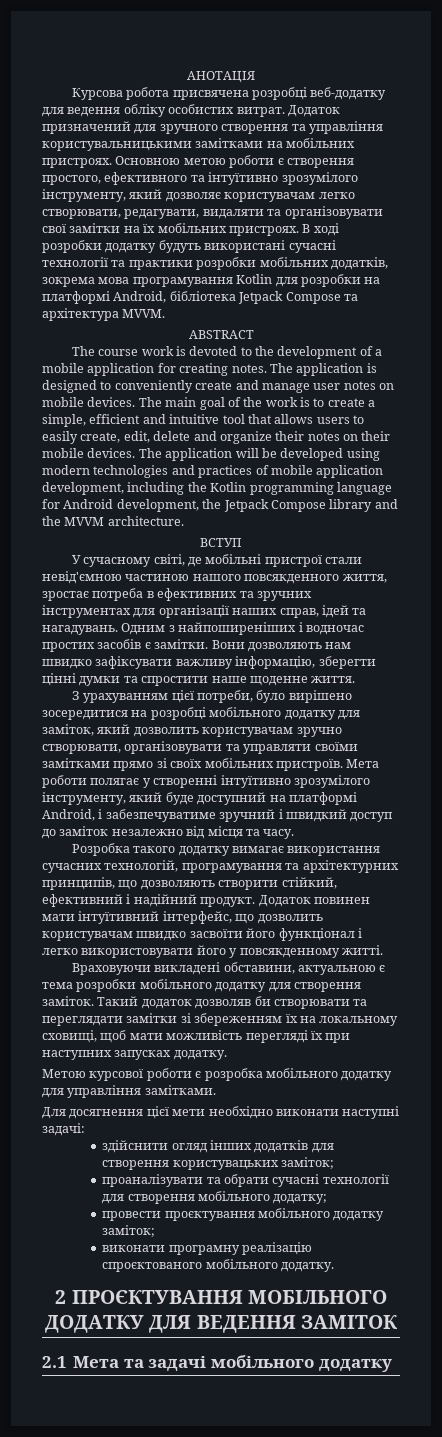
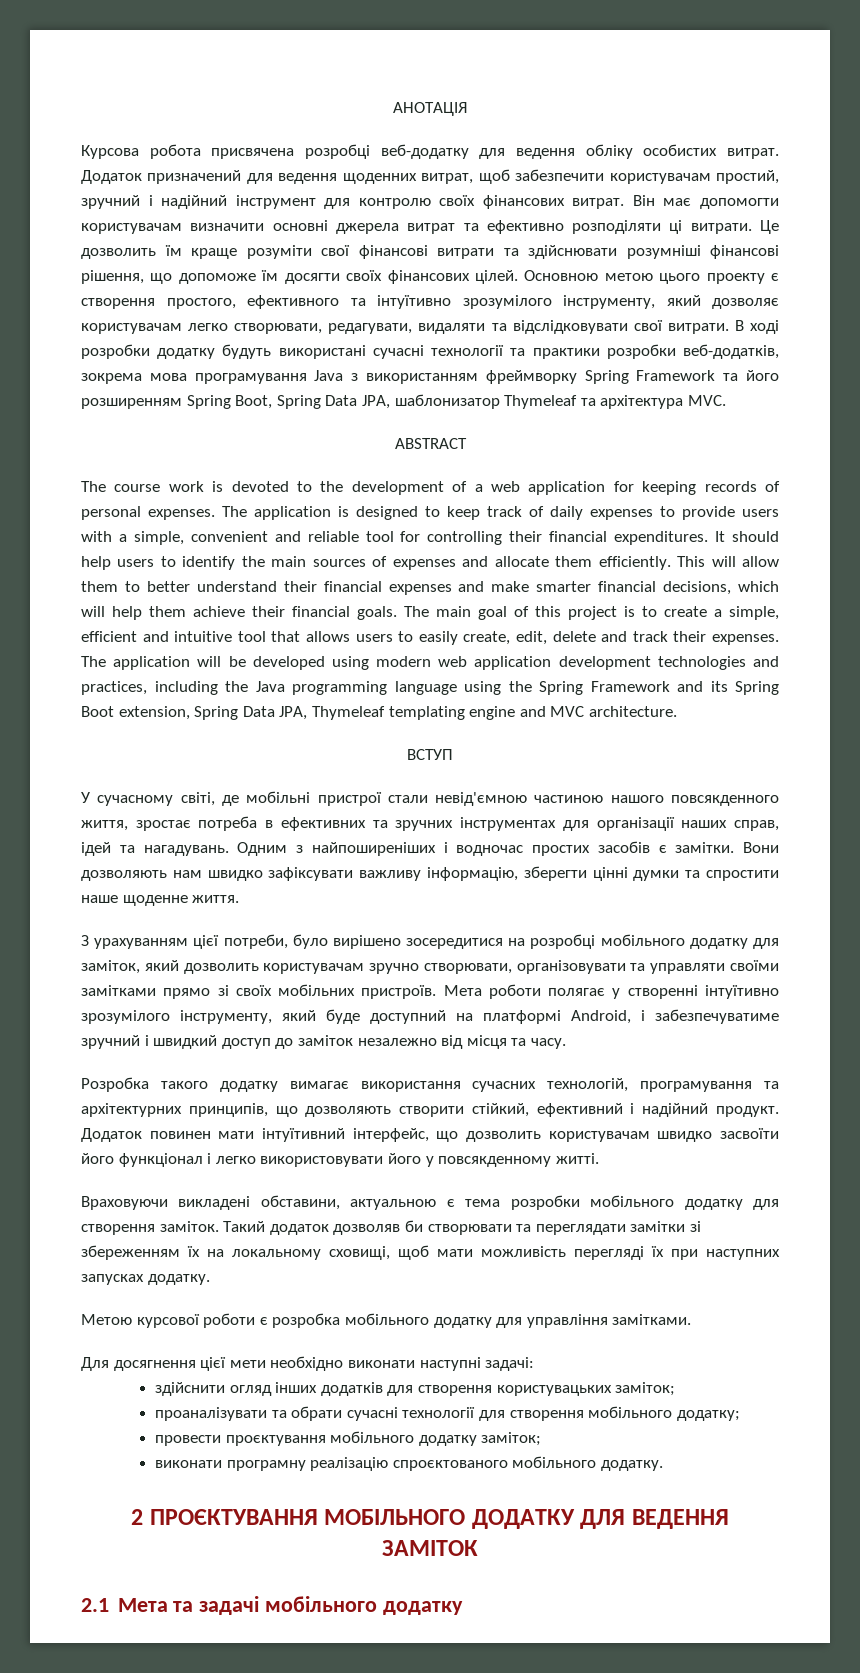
[159,121,383,134] [42,138,356,151] [42,155,275,168] зручного створення та управління користувальницькими замітками на мобільних пристроях. Основною метою роботи -> [278,169,779,184] [81,195,779,209] [81,220,779,234] [81,245,779,259] [81,270,765,284] ведення щоденних витрат, щоб забезпечити користувачам простий, зручний і надійний інструмент для контролю своїх фінансових витрат. Він має допомогти користувачам визначити основні джерела витрат та ефективно розподіляти ці витрати. Це дозволить їм краще розуміти свої фінансові витрати та здійснювати розумніші фінансові рішення, що допоможе їм досягти своїх фінансових цілей. Основною метою цього проекту
[284,206,383,219] [42,223,299,236] організовувати свої замітки на їх мобільних пристроях. -> [512,320,729,334] відслідковувати свої витрати.
[259,257,388,270] мобільних додатків, -> [683,344,779,359] веб-додатків,
[236,274,381,287] [42,291,341,304] Kotlin для розробки на платформі Android, бібліотека Jetpack Compose -> [314,370,779,384] [81,394,578,409] Java з використанням фреймворку Spring Framework та його розширенням Spring Boot, Spring Data JPA, шаблонизатор Thymeleaf
[122,309,166,318] MVVM. -> [687,395,726,406] MVС.
[42,363,84,373] mobile -> [490,481,520,492] web
[179,363,267,376] creating notes. -> [642,481,780,495] [81,506,215,520] keeping records of personal expenses.
[114,380,394,393] [42,397,136,407] conveniently create and manage user notes on mobile devices. -> [447,506,779,520] [81,531,779,545] [81,556,779,570] [81,581,779,595] [81,606,397,620] keep track of daily expenses to provide users with a simple, convenient and reliable tool for controlling their financial expenditures. It should help users to identify the main sources of expenses and allocate them efficiently. This will allow them to better understand their financial expenses and make smarter financial decisions, which will help them achieve their financial goals.
[243,397,298,407] the work -> [535,606,617,620] this project
[219,431,391,444] [42,448,136,458] organize their notes on their mobile devices. -> [632,631,780,645] track their expenses.
[93,465,384,478] [42,482,124,495] technologies and practices of mobile application development, -> [438,656,779,670] [81,681,147,695] web application development technologies and practices,
[210,482,247,492] Kotlin -> [255,681,285,692] Java
[42,499,398,512] [42,516,105,526] for Android development, the Jetpack Compose library and the MVVM -> [464,681,779,695] [81,706,585,720] using the Spring Framework and its Spring Boot extension, Spring Data JPA, Thymeleaf templating engine and MVC

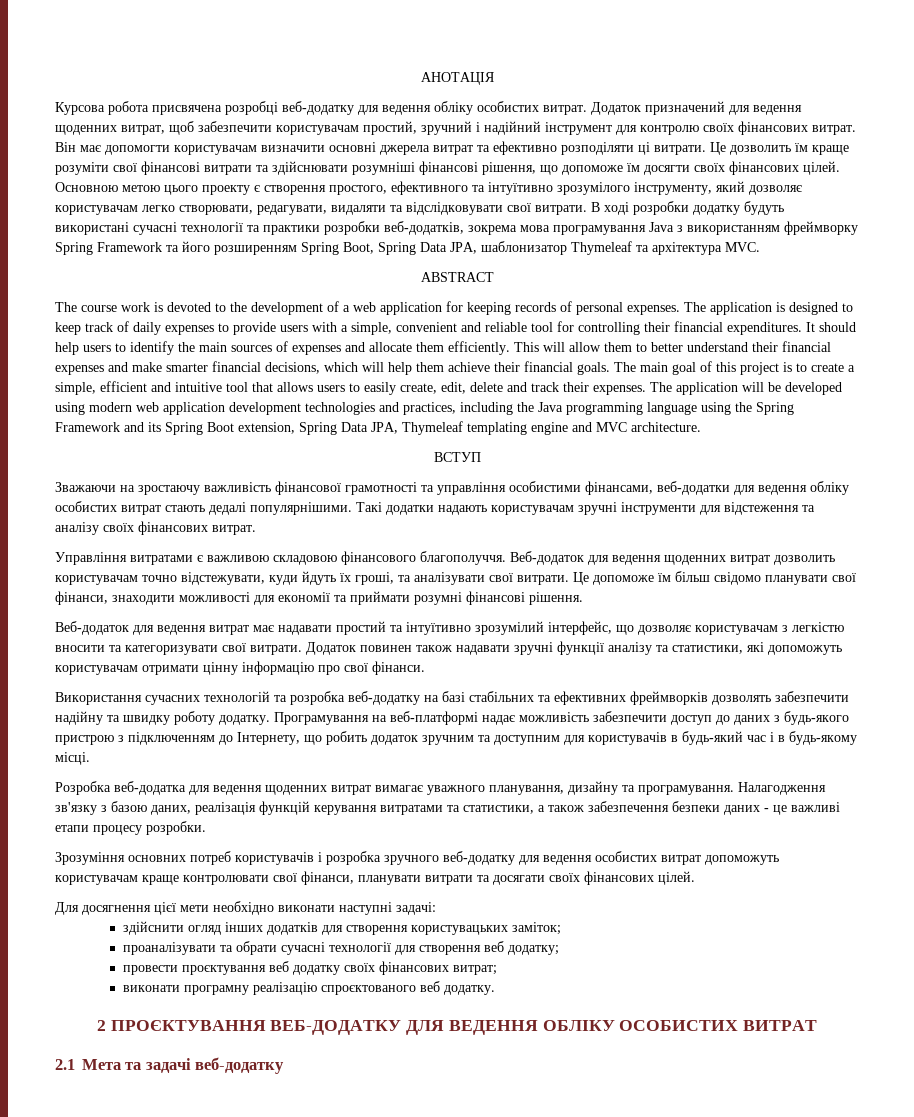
[81,791,779,806] [81,816,780,831] [81,841,779,856] [81,866,779,881] [81,895,240,906] [81,934,779,949] [81,960,779,974] [81,984,779,999] [81,1009,779,1024] [81,1035,566,1049] [81,1077,779,1092] [81,1103,779,1117] [81,1128,779,1142] [81,1153,599,1167] [81,1195,780,1210] [81,1220,701,1235] [81,1245,780,1260] [81,1274,210,1285] [81,1313,692,1328] У сучасному світі, де мобільні пристрої стали невід'ємною частиною нашого повсякденного життя, зростає потреба в ефективних та зручних інструментах для організації наших справ, ідей та нагадувань. Одним з найпоширеніших і водночас простих засобів є замітки. Вони дозволяють нам швидко зафіксувати важливу інформацію, зберегти цінні думки та спростити наше щоденне життя. // З урахуванням цієї потреби, було вирішено зосередитися на розробці мобільного додатку для заміток, який дозволить користувачам зручно створювати, організовувати та управляти своїми замітками прямо зі своїх мобільних пристроїв. Мета роботи полягає у створенні інтуїтивно зрозумілого інструменту, який буде доступний на платформі Android, і забезпечуватиме зручний і швидкий доступ до заміток незалежно від місця та часу. // Розробка такого додатку вимагає використання сучасних технологій, програмування та архітектурних принципів, що дозволяють створити стійкий, ефективний і надійний продукт. Додаток повинен мати інтуїтивний інтерфейс, що дозволить користувачам швидко засвоїти його функціонал і легко використовувати його у повсякденному житті. // Враховуючи викладені обставини, актуальною є тема розробки мобільного додатку для створення заміток. Такий додаток дозволяв би створювати та переглядати замітки зі збереженням їх на локальному сховищі, щоб мати можливість перегляді їх при наступних запусках додатку. // Метою курсової роботи є розробка мобільного додатку для управління замітками. -> [55,481,849,495] [55,501,815,515] [55,521,256,535] [55,551,835,565] [55,571,856,585] [55,591,583,605] [55,621,844,635] [55,641,842,655] [55,661,425,675] [55,691,849,705] [55,711,849,725] [55,731,857,745] [55,752,90,765] [55,781,826,795] [55,801,840,815] [55,821,206,835] [55,851,779,865] [55,871,695,885] Зважаючи на зростаючу важливість фінансової грамотності та управління особистими фінансами, веб-додатки для ведення обліку особистих витрат стають дедалі популярнішими. Такі додатки надають користувачам зручні інструменти для відстеження та аналізу своїх фінансових витрат. // Управління витратами є важливою складовою фінансового благополуччя. Веб-додаток для ведення щоденних витрат дозволить користувачам точно відстежувати, куди йдуть їх гроші, та аналізувати свої витрати. Це допоможе їм більш свідомо планувати свої фінанси, знаходити можливості для економії та приймати розумні фінансові рішення. // Веб-додаток для ведення витрат має надавати простий та інтуїтивно зрозумілий інтерфейс, що дозволяє користувачам з легкістю вносити та категоризувати свої витрати. Додаток повинен також надавати зручні функції аналізу та статистики, які допоможуть користувачам отримати цінну інформацію про свої фінанси. // Використання сучасних технологій та розробка веб-додатку на базі стабільних та ефективних фреймворків дозволять забезпечити надійну та швидку роботу додатку. Програмування на веб-платформі надає можливість забезпечити доступ до даних з будь-якого пристрою з підключенням до Інтернету, що робить додаток зручним та доступним для користувачів в будь-який час і в будь-якому місці. // Розробка веб-додатка для ведення щоденних витрат вимагає уважного планування, дизайну та програмування. Налагодження зв'язку з базою даних, реалізація функцій керування витратами та статистики, а також забезпечення безпеки даних - це важливі етапи процесу розробки. // Зрозуміння основних потреб користувачів і розробка зручного веб-додатку для ведення особистих витрат допоможуть користувачам краще контролювати свої фінанси, планувати витрати та досягати своїх фінансових цілей.
[588,1406,673,1418] мобільного -> [483,941,504,952] веб
[330,1431,542,1446] мобільного додатку заміток; -> [268,961,497,975] веб додатку своїх фінансових витрат;
[512,1456,597,1468] мобільного -> [419,981,440,992] веб
[324,1509,729,1529] [382,1540,478,1556] МОБІЛЬНОГО ДОДАТКУ ДЛЯ ВЕДЕННЯ ЗАМІТОК -> [270,1020,818,1035] ВЕБ-ДОДАТКУ ДЛЯ ВЕДЕННЯ ОБЛІКУ ОСОБИСТИХ ВИТРАТ
[264,1596,463,1615] мобільного додатку -> [195,1057,285,1074] веб-додатку

